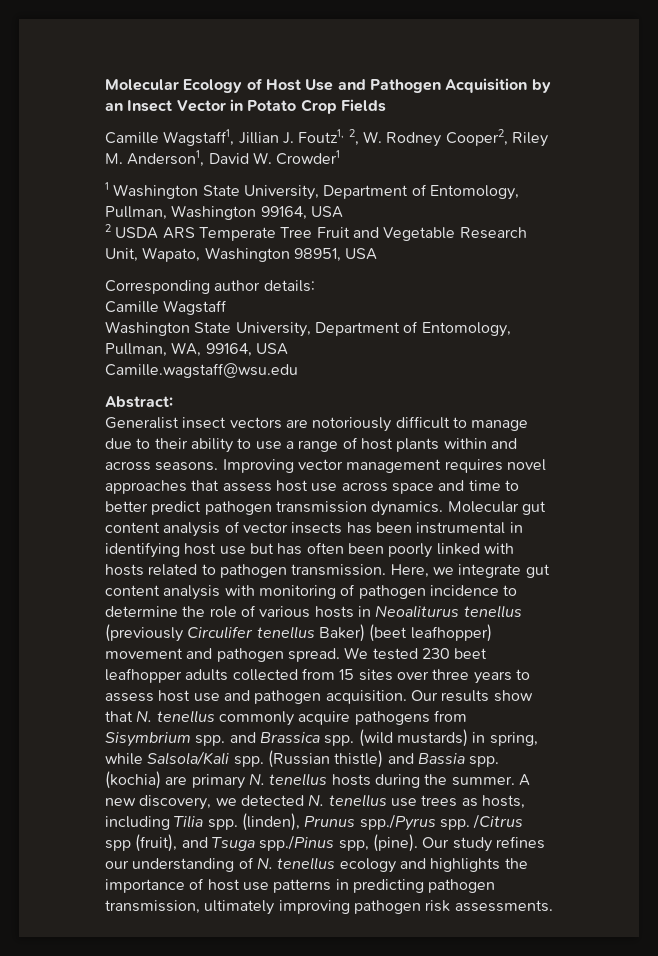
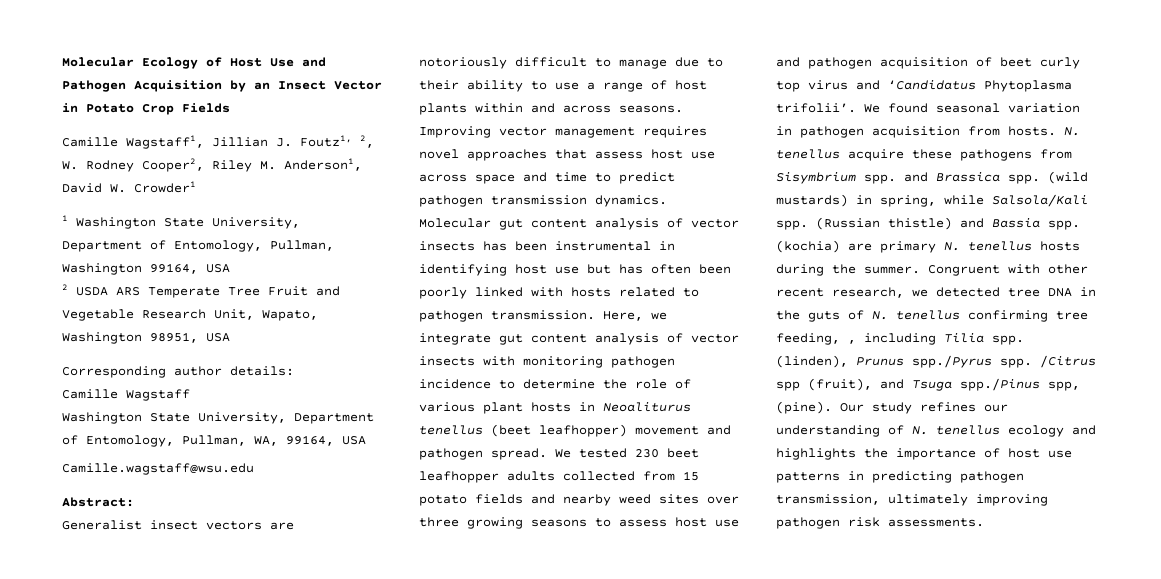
[105,501,148,512] better -> (611, 177) none
(221, 592) none -> [667,333,739,343] [419,356,475,366] of vector insects
[340,584,356,596] of -> (603, 362) none
(311, 612) none -> [483,402,523,414] plant
[105,624,365,642] (previously Circulifer tenellus Baker) -> (483, 430) none
(355, 674) none -> [419,494,651,506] potato fields and nearby weed
[473,671,512,684] years -> [467,517,587,529] growing seasons
[325,690,533,704] [105,710,351,726] acquisition. Our results show that N. tenellus commonly acquire -> [880,57,1080,69] [776,80,1072,92] [776,103,1080,113] [776,126,1080,138] [776,149,952,161] acquisition of beet curly top virus and ‘Candidatus Phytoplasma trifolii’. We found seasonal variation in pathogen acquisition from hosts. N. tenellus acquire these
[518,774,530,786] [105,794,525,810] A new discovery, we detected N. tenellus use trees as hosts, -> [928,264,1088,276] [776,287,1096,298] [776,310,1088,322] [776,333,856,345] Congruent with other recent research, we detected tree DNA in the guts of N. tenellus confirming tree feeding, ,

